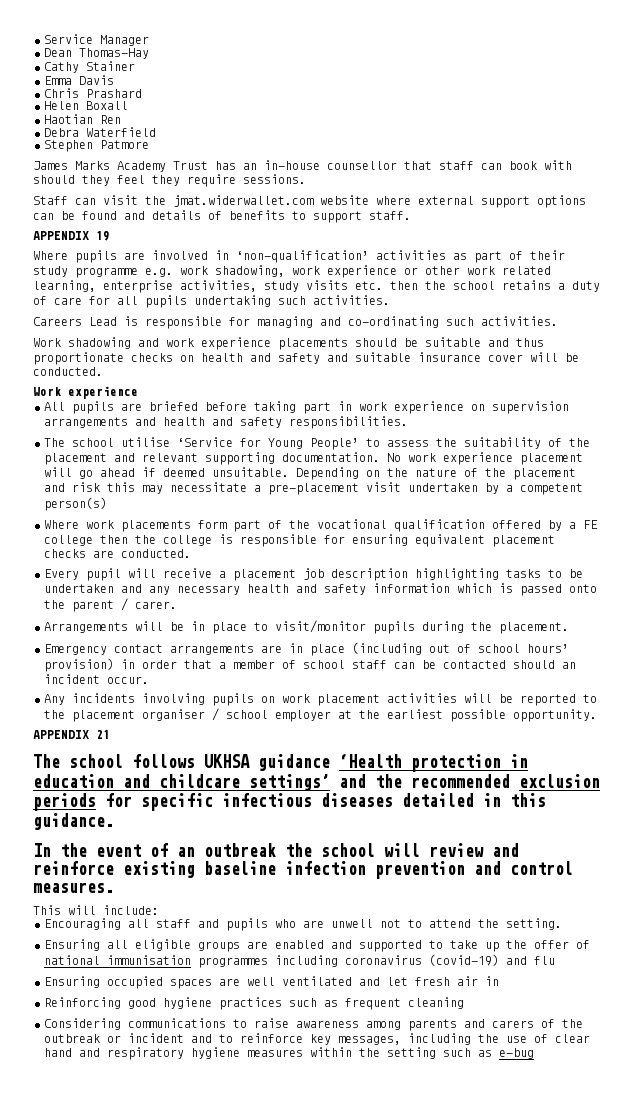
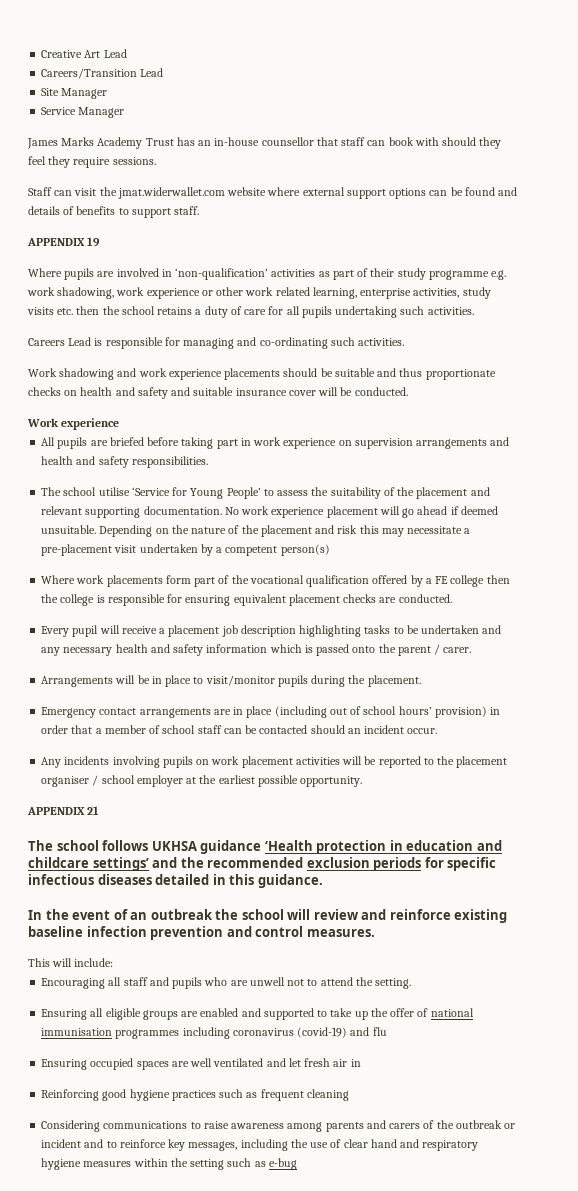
[44,34,149,46] [44,48,149,59] [44,61,135,73] [44,75,114,85] [44,88,142,98] [44,101,128,110] [44,114,121,124] [44,127,156,137] [44,140,149,152] Service Manager // Dean Thomas-Hay // Cathy Stainer // Emma Davis // Chris Prashard // Helen Boxall // Haotian Ren // Debra Waterfield // Stephen Patmore -> [41,49,127,58] [41,68,164,79] [41,88,108,99] [41,107,125,118] Creative Art Lead // Careers/Transition Lead // Site Manager // Service Manager

